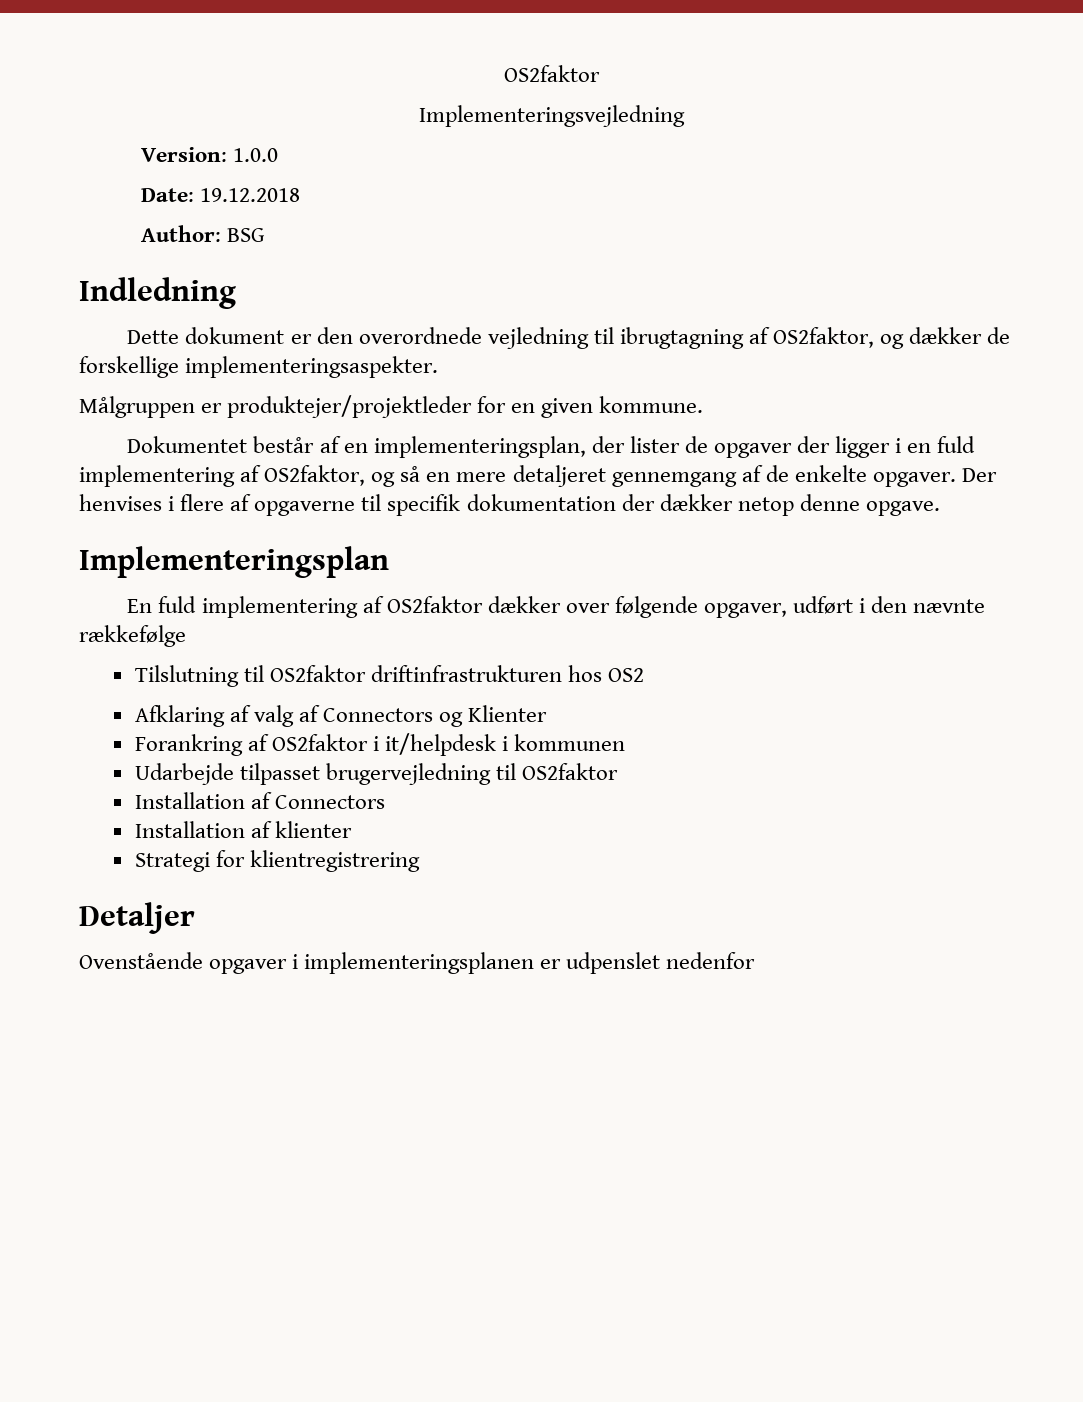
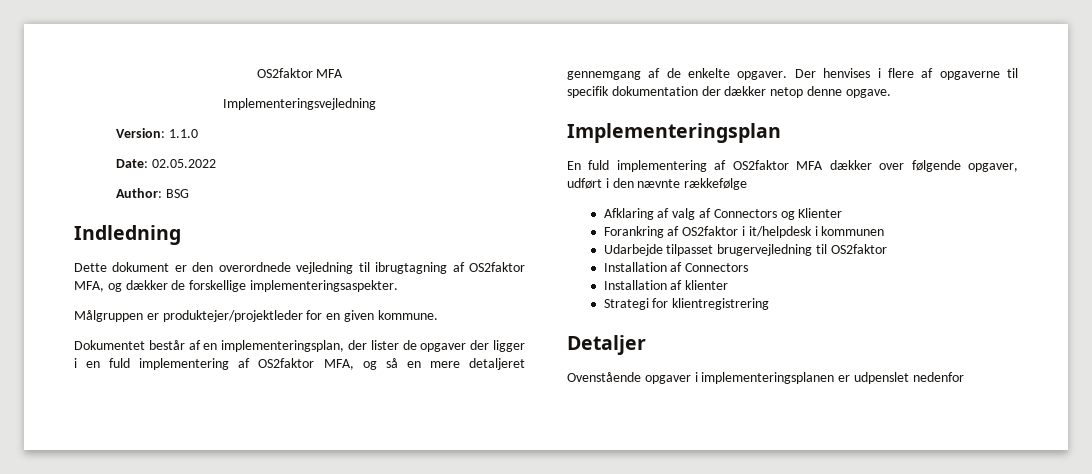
[504,65,600,82] OS2faktor -> [256,68,344,78] OS2faktor MFA
[232,148,278,162] 1.0.0 -> [169,129,199,138] 1.1.0
[199,188,300,202] 19.12.2018 -> [152,159,217,168] 02.05.2022
[773,327,875,348] OS2faktor, -> [469,262,525,272] [74,281,104,292] OS2faktor MFA,
[264,465,366,486] OS2faktor, -> [258,358,354,370] OS2faktor MFA,
(483, 604) none -> [796,161,824,170] MFA
[134,665,645,687] // Tilslutning til OS2faktor driftinfrastrukturen hos OS2 -> (748, 184) none

